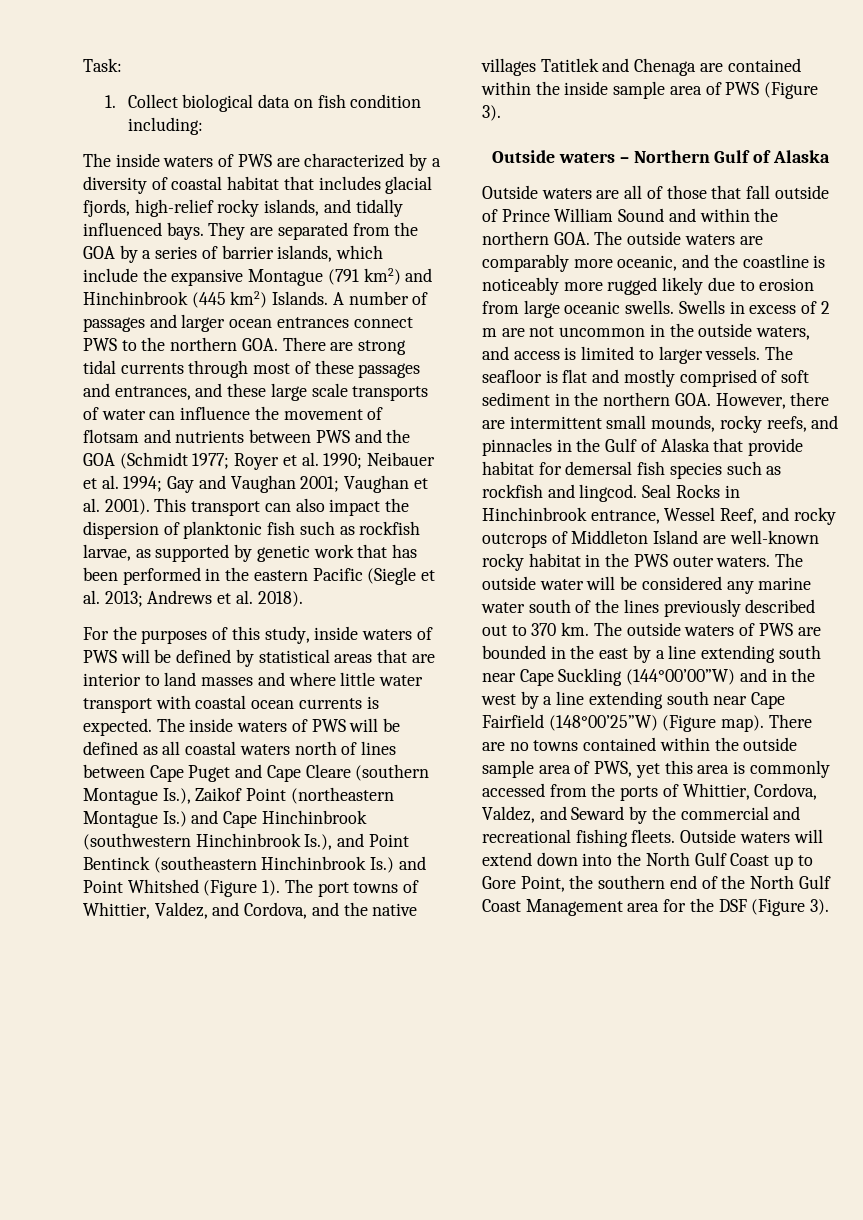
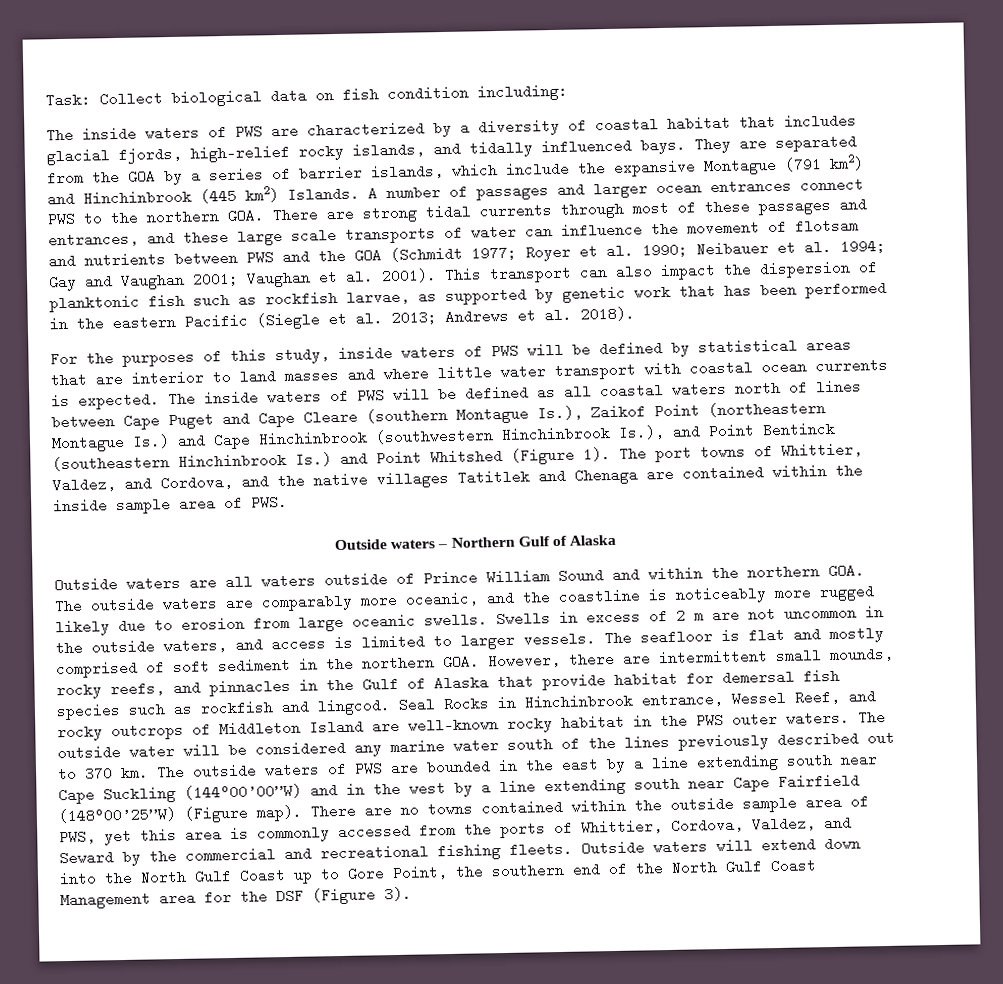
[105,95,117,108] // 1. -> (91, 100) none
[725,82,819,99] [482,105,501,121] PWS (Figure 3). -> [251,494,288,510] PWS.
[646,185,771,199] of those that fall -> [261,573,316,589] waters

